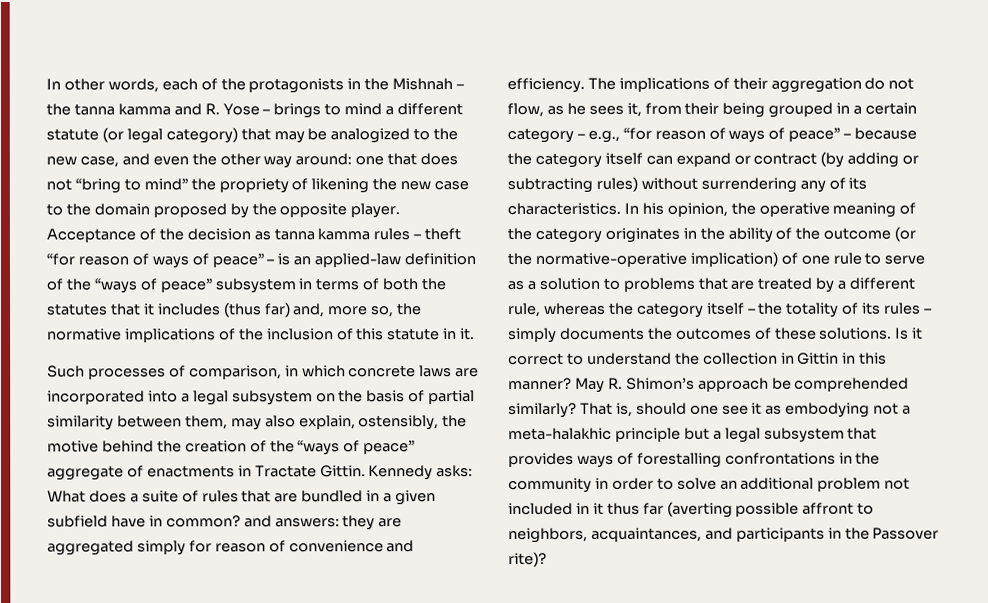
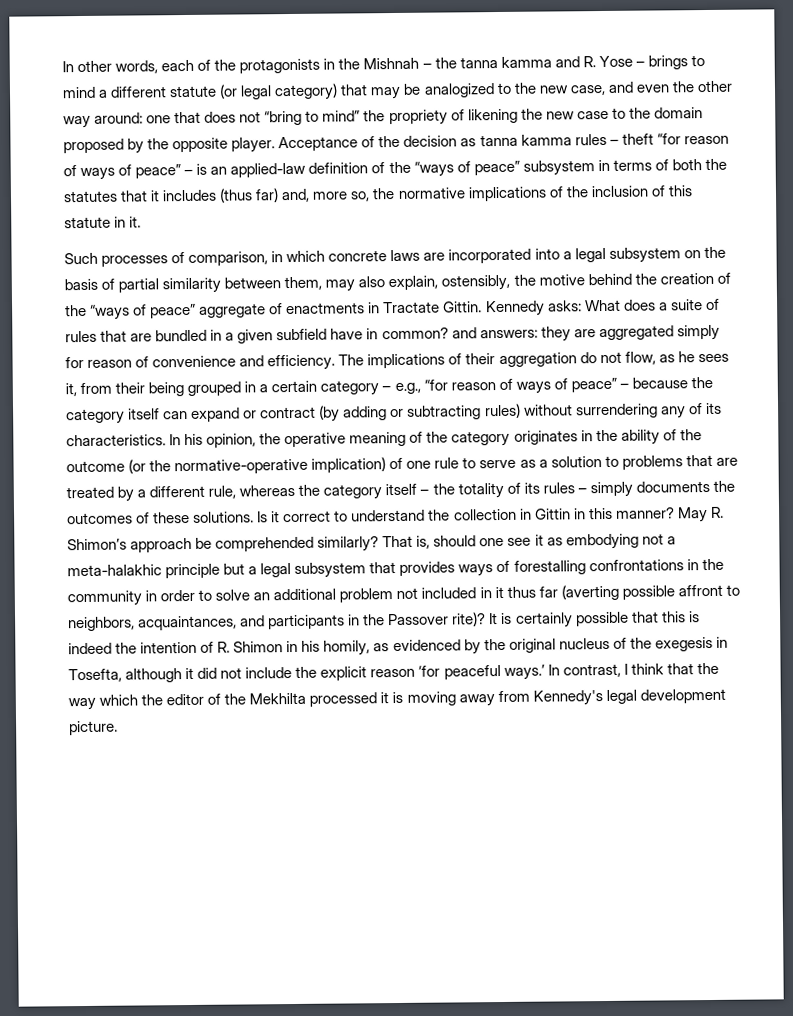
(547, 559) none -> [489,611,700,628] [68,636,728,656] [68,662,719,683] [68,688,726,711] [69,720,118,736] It is certainly possible that this is indeed the intention of R. Shimon in his homily, as evidenced by the original nucleus of the exegesis in Tosefta, although it did not include the explicit reason ‘for peaceful ways.’ In contrast, I think that the way which the editor of the Mekhilta processed it is moving away from Kennedy's legal development picture.

